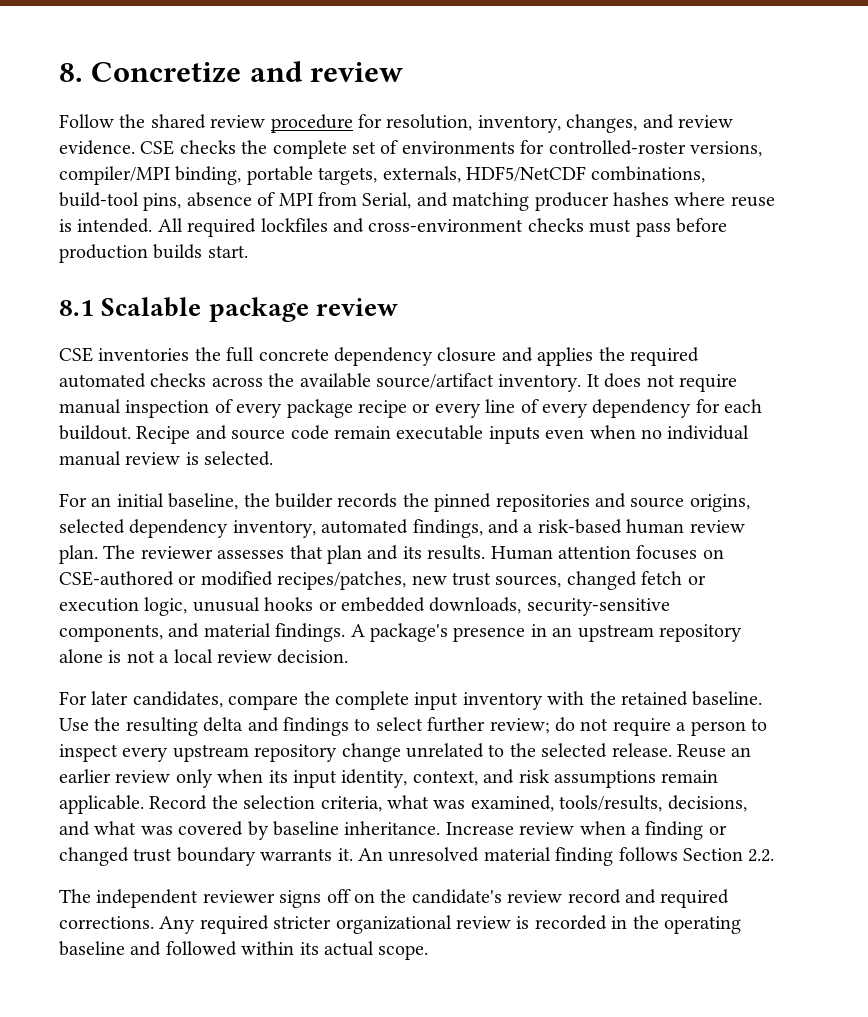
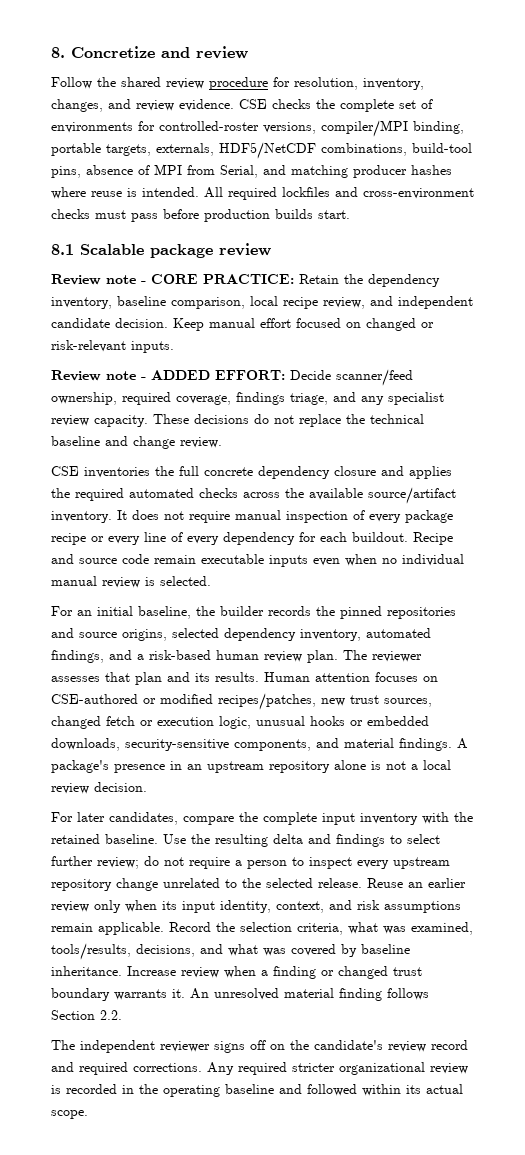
(398, 307) none -> [51,274,440,287] [51,296,473,309] [51,318,434,331] [51,340,174,353] [51,369,413,386] [51,392,444,405] [51,414,424,427] [51,436,222,449] // Review note - CORE PRACTICE: Retain the dependency inventory, baseline comparison, local recipe review, and independent candidate decision. Keep manual effort focused on changed or risk-relevant inputs. // Review note - ADDED EFFORT: Decide scanner/feed ownership, required coverage, findings triage, and any specialist review capacity. These decisions do not replace the technical baseline and change review.

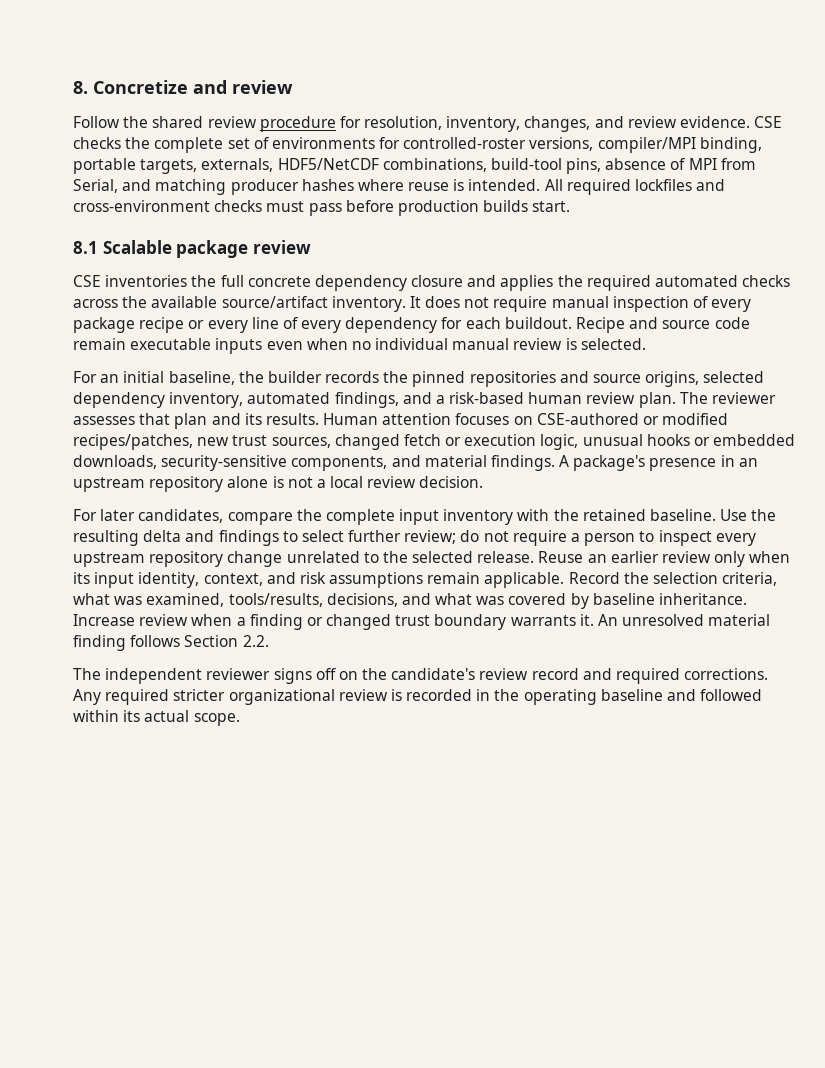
[51,274,440,287] [51,296,473,309] [51,318,434,331] [51,340,174,353] [51,369,413,386] [51,392,444,405] [51,414,424,427] [51,436,222,449] // Review note - CORE PRACTICE: Retain the dependency inventory, baseline comparison, local recipe review, and independent candidate decision. Keep manual effort focused on changed or risk-relevant inputs. // Review note - ADDED EFFORT: Decide scanner/feed ownership, required coverage, findings triage, and any specialist review capacity. These decisions do not replace the technical baseline and change review. -> (311, 247) none

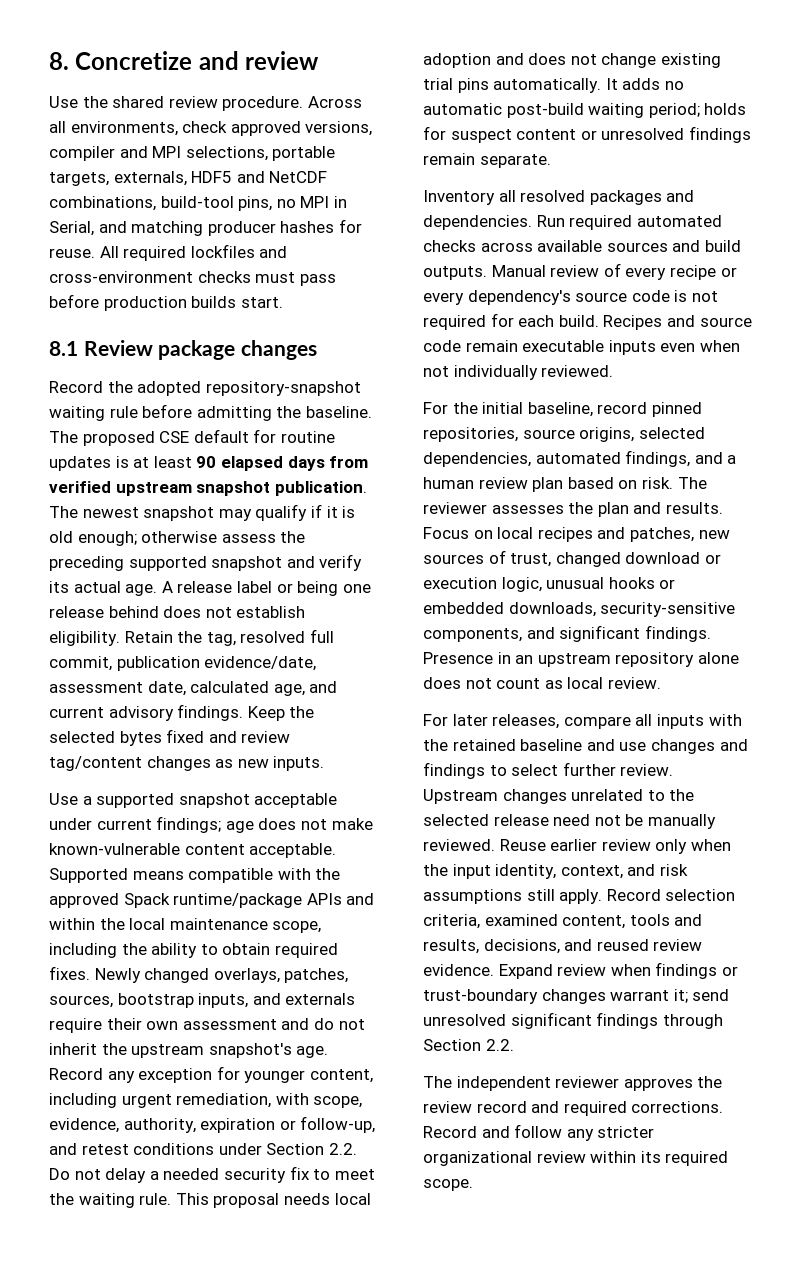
[73,116,120,128] Follow -> [49,96,78,108] Use
[259,116,783,132] [73,137,762,153] [73,158,756,174] procedure for resolution, inventory, changes, and review evidence. CSE checks the complete set of environments for controlled-roster versions, compiler/MPI binding, portable targets, externals, HDF5/NetCDF combinations, build-tool pins, absence of MPI from -> [222,96,362,111] [49,121,373,136] [49,146,336,161] [49,171,328,186] [49,196,347,211] procedure. Across all environments, check approved versions, compiler and MPI selections, portable targets, externals, HDF5 and NetCDF combinations, build-tool pins, no MPI in
[357,179,541,191] where reuse is intended. -> [338,219,362,233] [49,248,95,258] for reuse.
[102,240,311,258] [73,275,791,291] [73,296,752,312] [73,317,135,333] Scalable package review // CSE inventories the full concrete dependency closure and applies the required automated checks across the available source/artifact inventory. It does not require manual inspection of every package -> [83,340,318,360] [49,381,361,396] [49,404,372,421] [49,429,335,446] [49,456,369,471] [49,481,367,496] [49,504,356,521] [49,531,306,546] [49,554,363,571] [49,581,371,596] [49,606,306,618] [49,629,334,646] [49,656,317,671] [49,681,338,696] [49,704,315,721] [49,729,291,746] [49,756,325,771] [49,793,338,808] [49,816,373,833] [49,843,337,858] [49,868,341,883] [49,893,375,908] [49,918,322,933] [49,943,338,958] [49,966,349,983] [49,993,356,1008] [49,1018,365,1033] [49,1043,329,1058] [49,1066,373,1083] [49,1093,363,1108] [49,1116,376,1133] [49,1143,357,1155] [49,1166,375,1183] [49,1193,371,1208] [423,53,721,68] [423,78,684,93] [423,103,747,118] [423,126,751,143] [423,153,551,168] [423,190,695,205] [423,215,722,230] [423,240,741,252] [423,263,667,280] Review package changes // Record the adopted repository-snapshot waiting rule before admitting the baseline. The proposed CSE default for routine updates is at least 90 elapsed days from verified upstream snapshot publication. The newest snapshot may qualify if it is old enough; otherwise assess the preceding supported snapshot and verify its actual age. A release label or being one release behind does not establish eligibility. Retain the tag, resolved full commit, publication evidence/date, assessment date, calculated age, and current advisory findings. Keep the selected bytes fixed and review tag/content changes as new inputs. // Use a supported snapshot acceptable under current findings; age does not make known-vulnerable content acceptable. Supported means compatible with the approved Spack runtime/package APIs and within the local maintenance scope, including the ability to obtain required fixes. Newly changed overlays, patches, sources, bootstrap inputs, and externals require their own assessment and do not inherit the upstream snapshot's age. Record any exception for younger content, including urgent remediation, with scope, evidence, authority, expiration or follow-up, and retest conditions under Section 2.2. Do not delay a needed security fix to meet the waiting rule. This proposal needs local adoption and does not change existing trial pins automatically. It adds no automatic post-build waiting period; holds for suspect content or unresolved findings remain separate. // Inventory all resolved packages and dependencies. Run required automated checks across available sources and build outputs. Manual review of every
[251,317,626,333] line of every dependency for each buildout. Recipe -> [467,290,718,305] [423,313,663,330] dependency's source code is not required for each build. Recipes
[351,338,646,350] [73,371,120,383] no individual manual review is selected. // For an -> [423,365,614,380] [423,402,478,414] not individually reviewed. // For the
[238,371,589,387] the builder records the pinned repositories and -> [597,402,702,417] [423,427,518,442] record pinned repositories,
[73,392,244,408] dependency inventory, -> [423,452,531,467] dependencies,
[449,392,525,404] risk-based -> (737, 459) none
[638,392,676,408] plan. -> [532,477,673,492] plan based on risk.
[139,413,171,425] that -> [568,502,594,514] the
[244,413,729,425] [73,434,441,450] its results. Human attention focuses on CSE-authored or modified recipes/patches, new trust sources, changed fetch -> [665,502,723,514] [423,527,730,542] [423,550,701,567] results. Focus on local recipes and patches, new sources of trust, changed download
[424,455,717,471] material findings. A package's presence -> [559,625,711,642] [423,652,493,664] significant findings. Presence
[272,476,484,488] [73,509,777,525] [73,530,182,546] is not a local review decision. // For later candidates, compare the complete input inventory with the retained baseline. Use the resulting delta -> [423,677,661,689] [423,714,742,729] [423,739,715,754] does not count as local review. // For later releases, compare all inputs with the retained baseline and use changes
[404,530,756,546] [73,551,607,567] review; do not require a person to inspect every upstream repository change unrelated to the selected release. Reuse an -> [620,764,674,776] [423,789,695,804] [423,814,716,829] [423,839,546,851] review. Upstream changes unrelated to the selected release need not be manually reviewed. Reuse
[73,572,90,584] its -> [423,864,448,876] the
[427,572,778,588] [73,593,748,609] [73,614,771,630] [73,635,181,651] remain applicable. Record the selection criteria, what was examined, tools/results, decisions, and what was covered by baseline inheritance. Increase review when a finding or changed trust boundary warrants it. An unresolved material finding follows -> [526,889,736,904] [423,914,703,929] [423,939,703,954] [423,962,738,979] [423,989,730,1004] [423,1012,723,1029] still apply. Record selection criteria, examined content, tools and results, decisions, and reused review evidence. Expand review when findings or trust-boundary changes warrant it; send unresolved significant findings through
[273,668,476,684] signs off on the candidate's -> [623,1076,723,1091] approves the
[73,689,763,705] Any required stricter organizational review is recorded in the operating baseline and followed -> [423,1124,655,1141] [423,1151,586,1166] Record and follow any stricter organizational review
[144,710,190,722] actual -> [665,1151,729,1166] required

